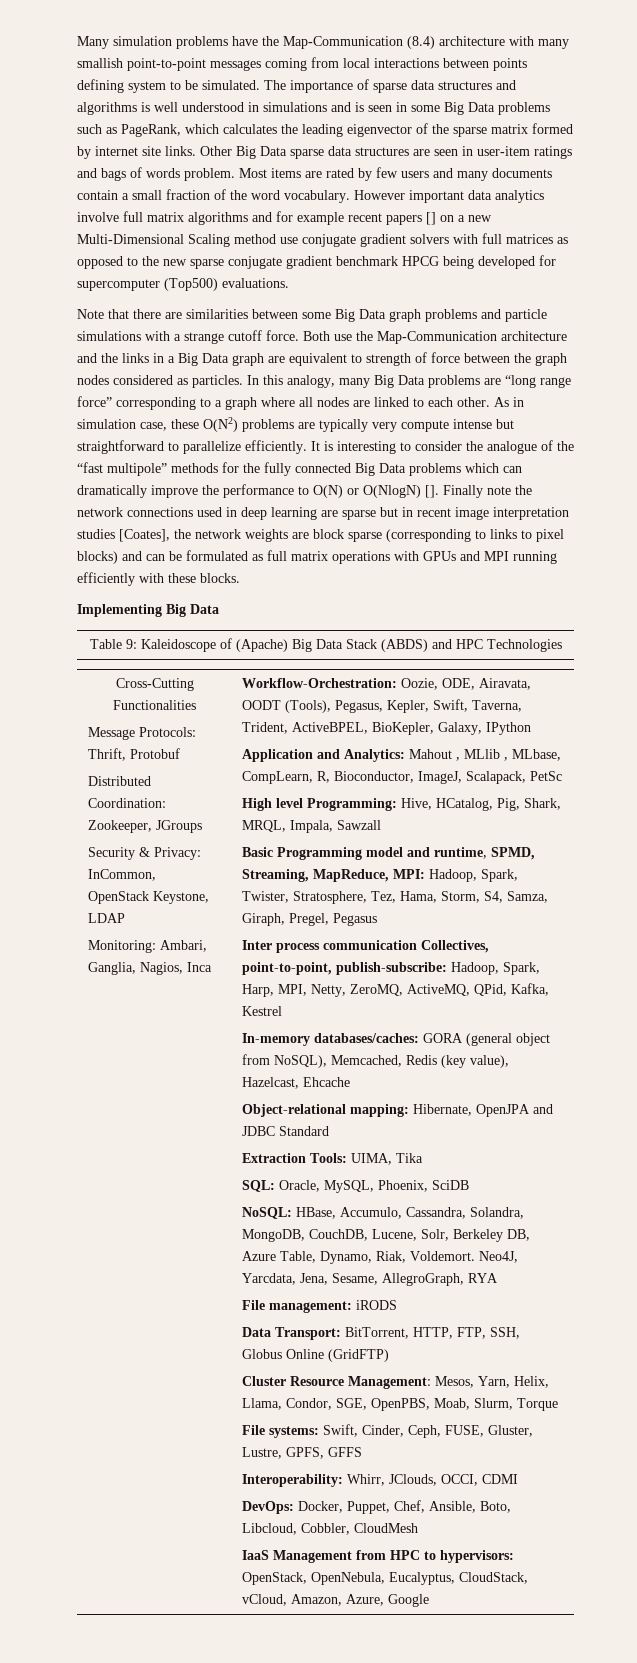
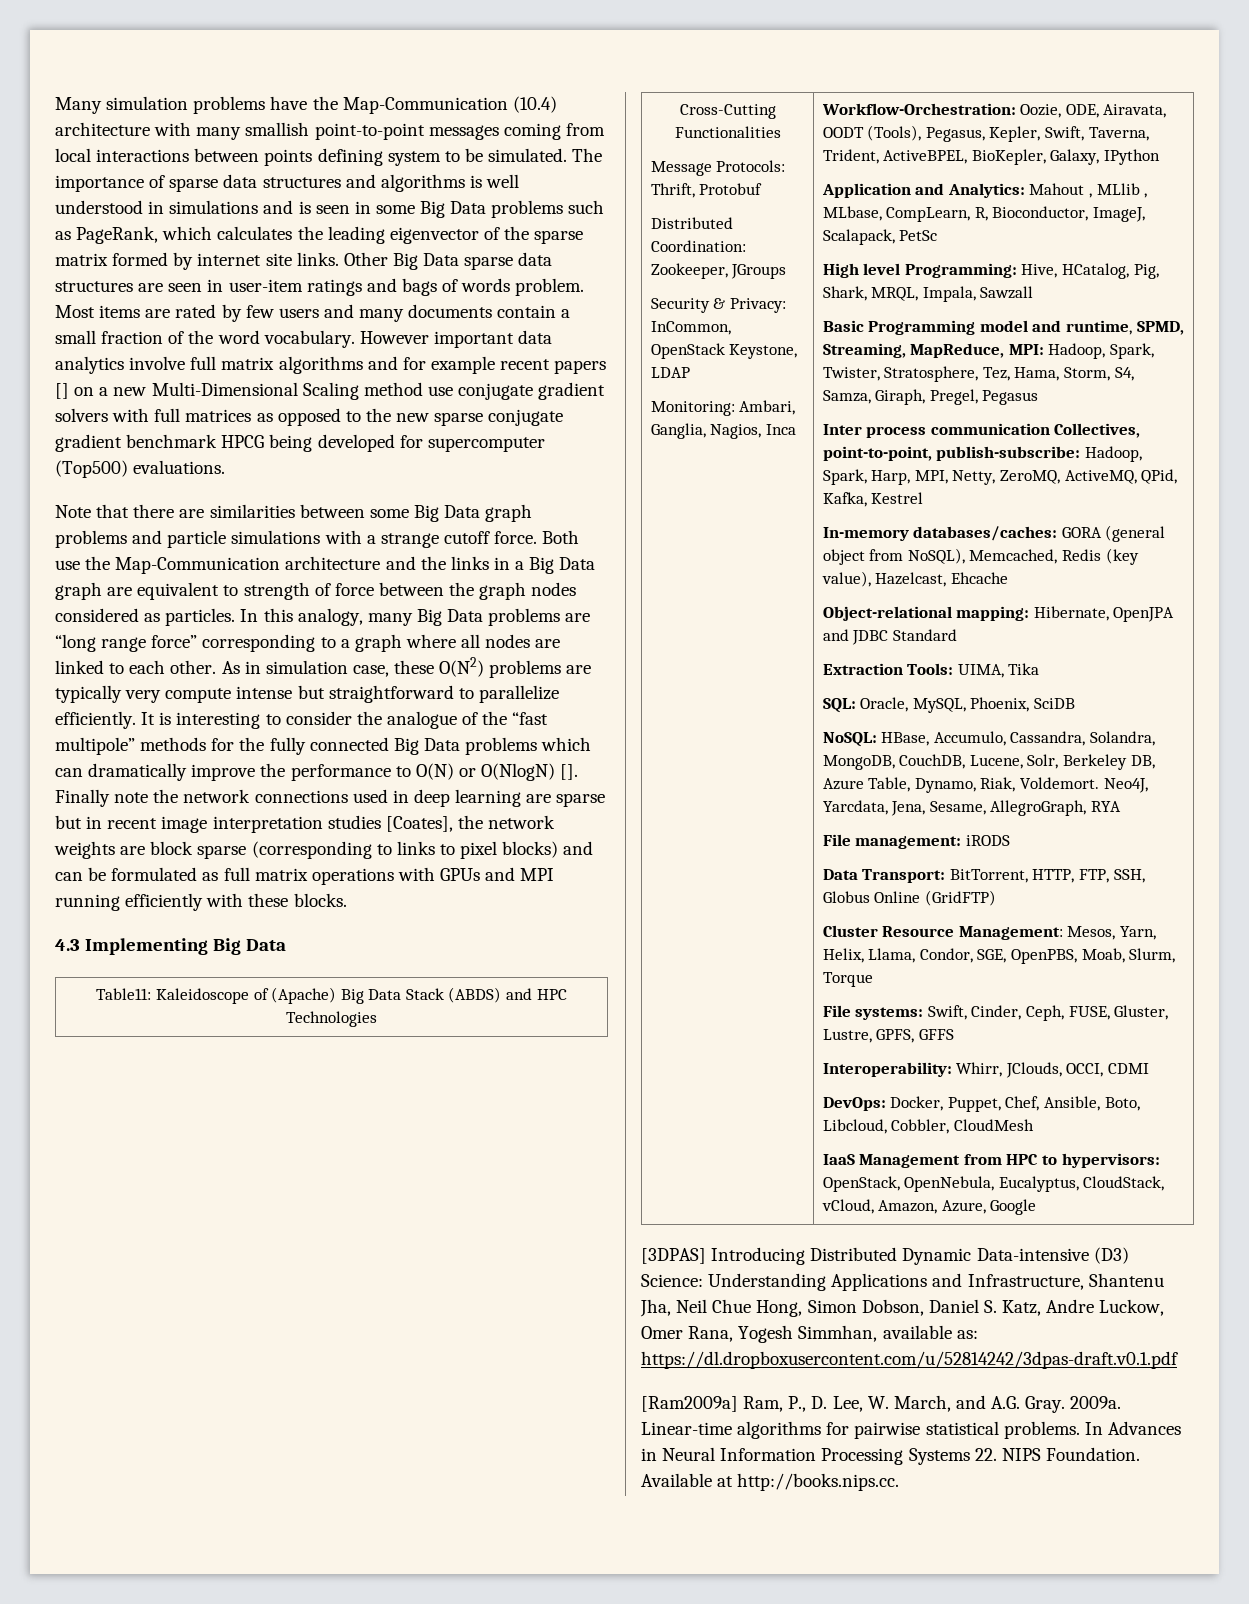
[407,36,435,49] (8.4) -> [512,96,557,113] (10.4)
(240, 578) none -> [55,939,80,951] 4.3
[89,639,137,649] Table 9: -> [96,988,152,1000] Table11:
(430, 1600) none -> [641,1247,1129,1265] [641,1273,1164,1291] [640,1299,1165,1317] [641,1325,978,1343] [641,1351,1178,1369] [641,1395,1122,1413] [641,1421,1181,1439] [641,1447,1140,1465] [641,1473,900,1491] // [3DPAS] Introducing Distributed Dynamic Data-intensive (D3) Science: Understanding Applications and Infrastructure, Shantenu Jha, Neil Chue Hong, Simon Dobson, Daniel S. Katz, Andre Luckow, Omer Rana, Yogesh Simmhan, available as: https://dl.dropboxusercontent.com/u/52814242/3dpas-draft.v0.1.pdf // [Ram2009a] Ram, P., D. Lee, W. March, and A.G. Gray. 2009a. Linear-time algorithms for pairwise statistical problems. In Advances in Neural Information Processing Systems 22. NIPS Foundation. Available at http://books.nips.cc.

